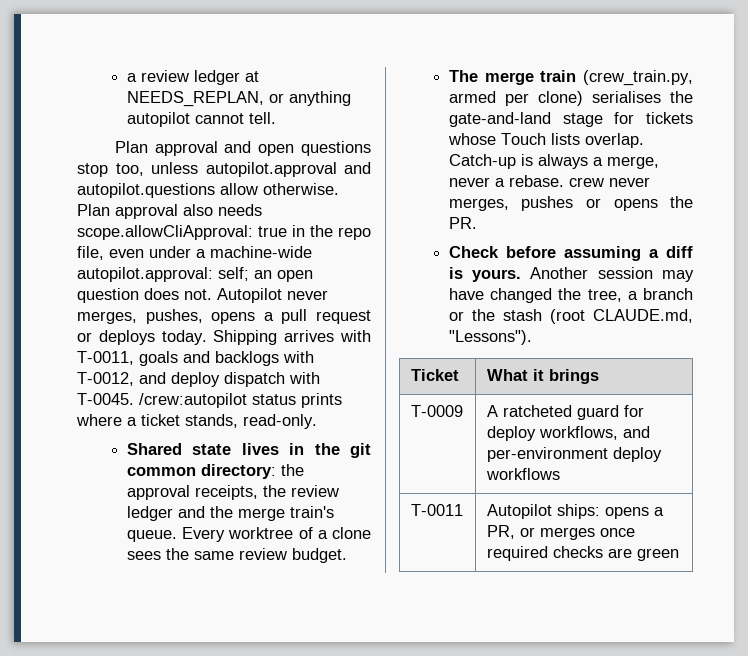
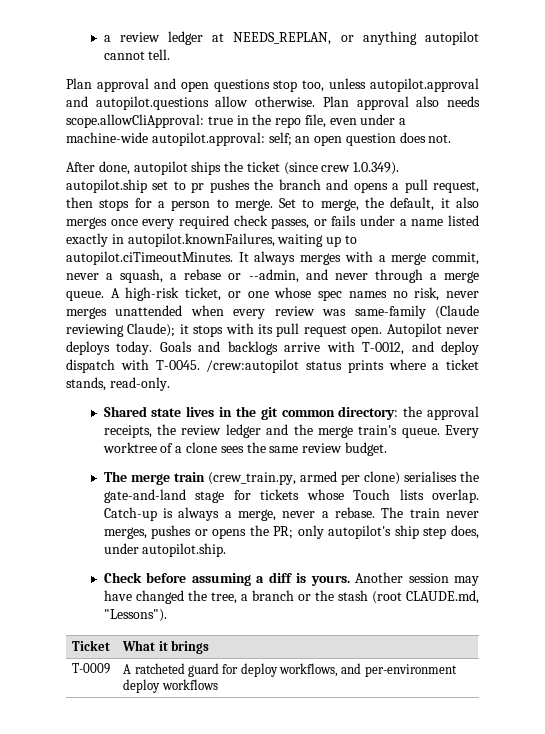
[217,288,328,303] [77,309,371,324] [77,330,372,345] [77,351,178,366] Autopilot never merges, pushes, opens a pull request or deploys today. Shipping arrives with T-0011, goals -> [66,161,400,175] [66,179,479,193] [66,197,480,211] [66,215,479,229] [66,233,357,247] [66,251,480,265] [66,269,479,283] [66,287,480,301] [66,305,479,319] [66,323,479,337] [66,341,192,355] // After done, autopilot ships the ticket (since crew 1.0.349). autopilot.ship set to pr pushes the branch and opens a pull request, then stops for a person to merge. Set to merge, the default, it also merges once every required check passes, or fails under a name listed exactly in autopilot.knownFailures, waiting up to autopilot.ciTimeoutMinutes. It always merges with a merge commit, never a squash, a rebase or --admin, and never through a merge queue. A high-risk ticket, or one whose spec names no risk, never merges unattended when every review was same-family (Claude reviewing Claude); it stops with its pull request open. Autopilot never deploys today. Goals
(279, 358) none -> [284,342,321,352] arrive
[568,177,604,187] crew -> [381,507,440,518] The train
[448,217,477,229] PR. -> [273,525,479,539] [103,543,227,557] PR; only autopilot's ship step does, under autopilot.ship.
[410,504,463,516] [486,504,664,519] [486,525,635,540] [486,546,679,561] // T-0011 | Autopilot ships: opens a PR, or merges once required checks are green -> (218, 684) none

